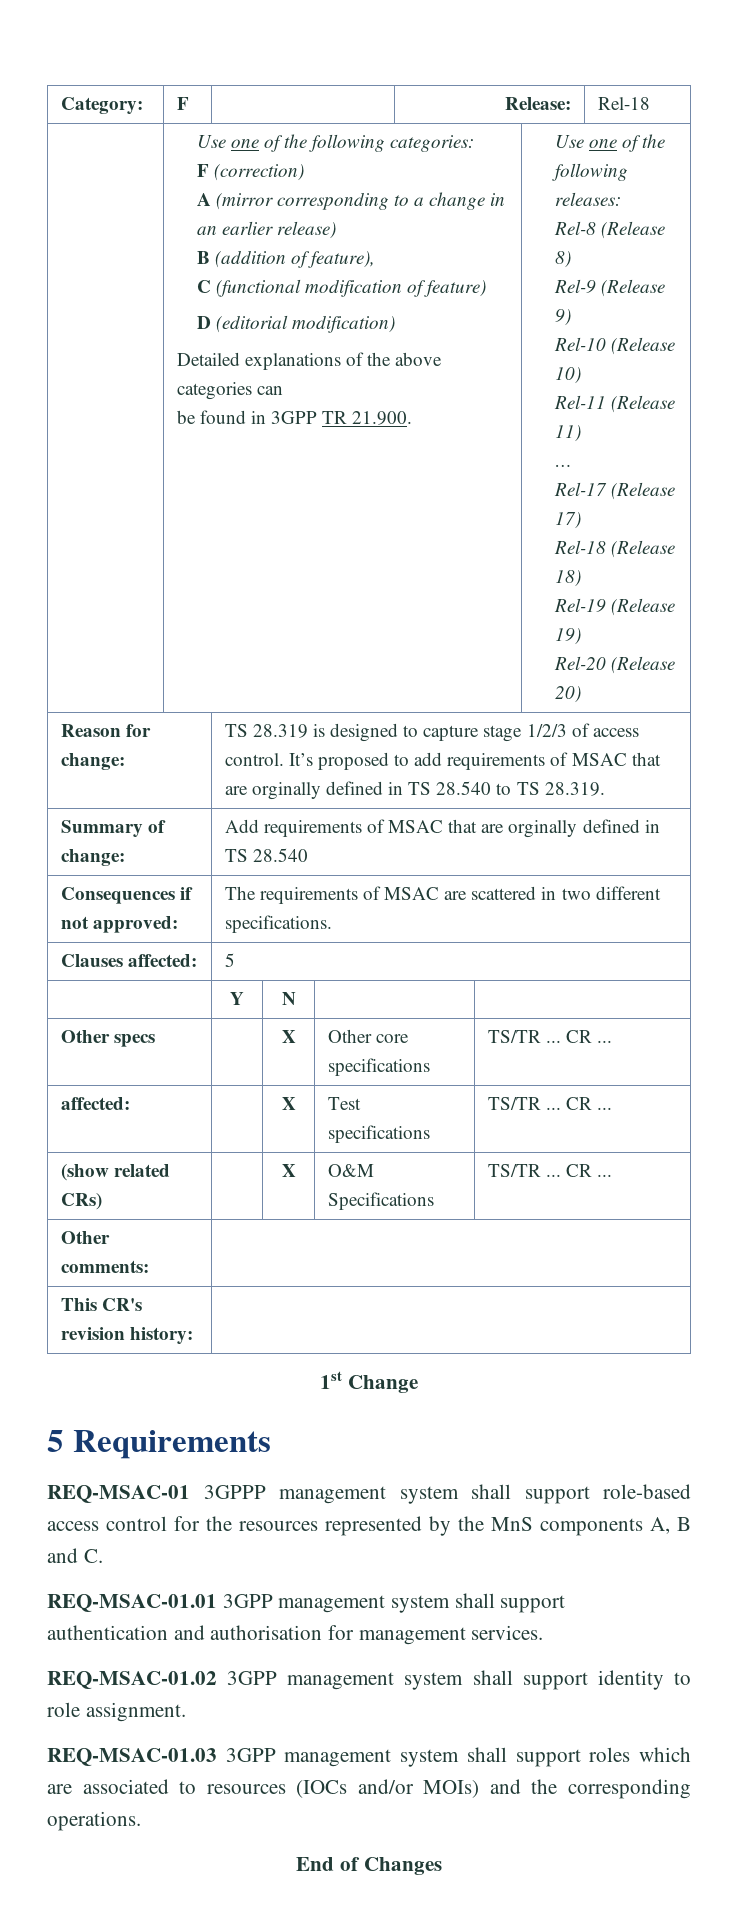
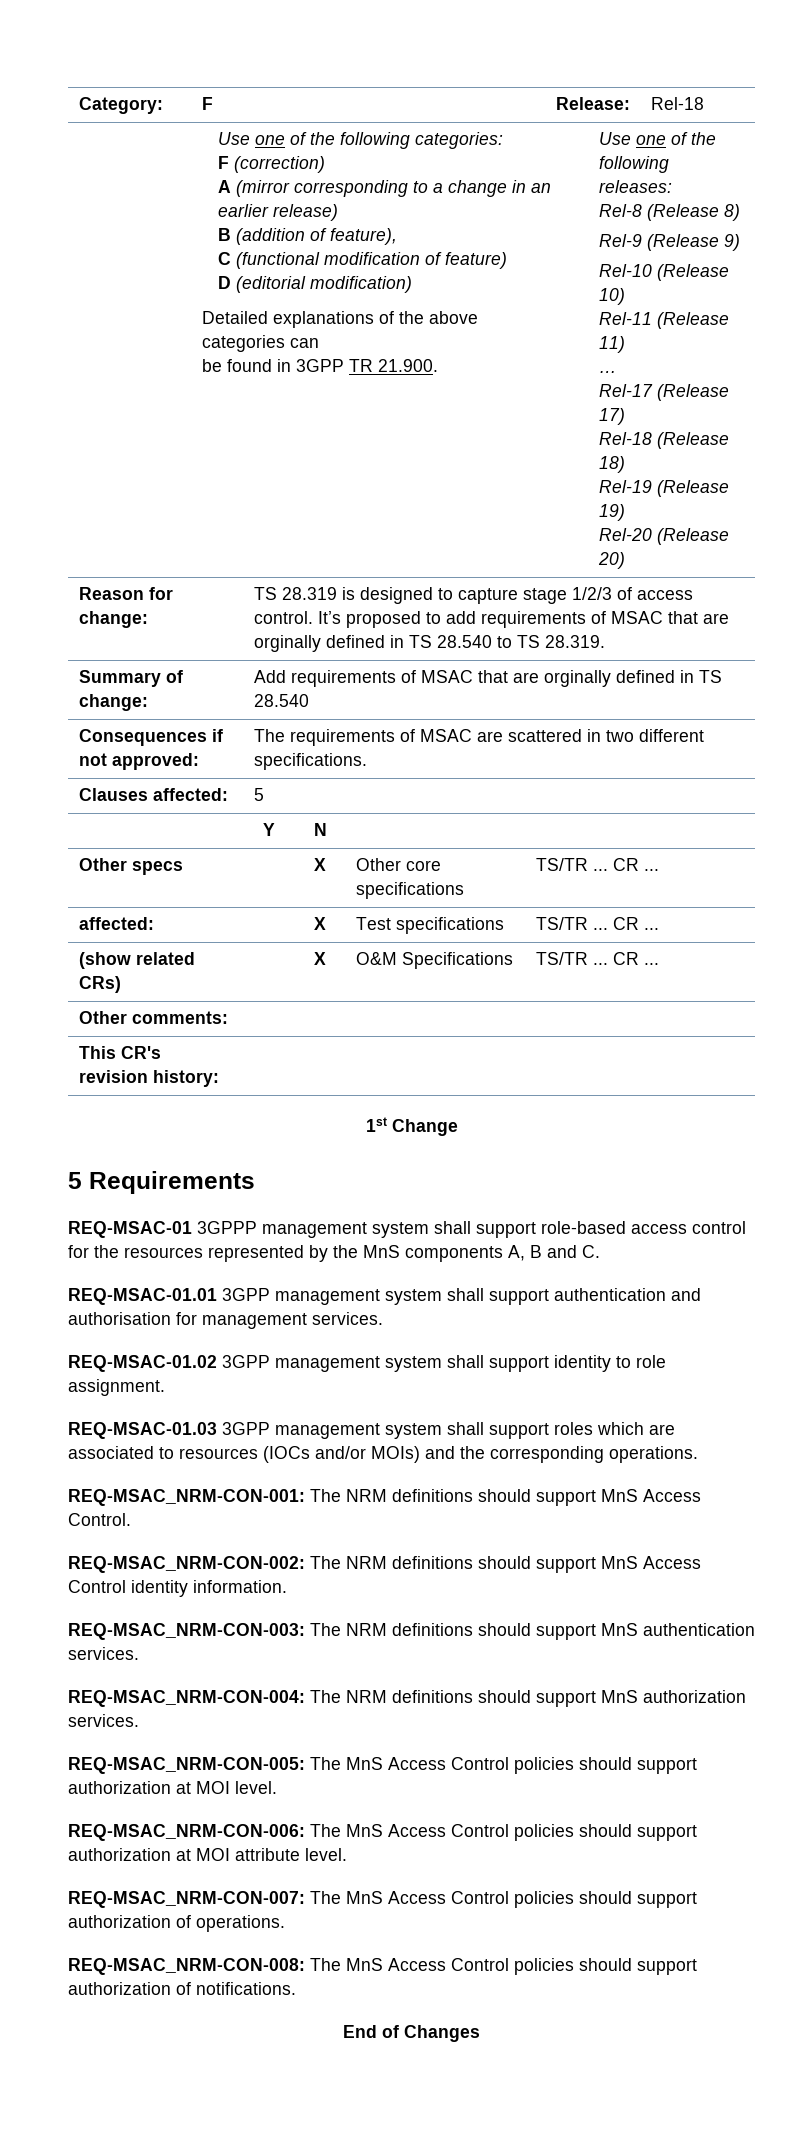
(141, 1821) none -> [68,1489,701,1506] [68,1513,131,1526] [68,1556,701,1573] [68,1580,287,1597] [68,1623,755,1640] [68,1647,139,1660] [68,1690,746,1707] [68,1714,139,1727] [68,1757,697,1774] [68,1781,277,1794] [68,1824,697,1841] [68,1848,347,1861] [68,1891,697,1908] [68,1915,285,1932] [68,1958,697,1975] [68,1982,296,1995] // REQ-MSAC_NRM-CON-001: The NRM definitions should support MnS Access Control. // REQ-MSAC_NRM-CON-002: The NRM definitions should support MnS Access Control identity information. // REQ-MSAC_NRM-CON-003: The NRM definitions should support MnS authentication services. // REQ-MSAC_NRM-CON-004: The NRM definitions should support MnS authorization services. // REQ-MSAC_NRM-CON-005: The MnS Access Control policies should support authorization at MOI level. // REQ-MSAC_NRM-CON-006: The MnS Access Control policies should support authorization at MOI attribute level. // REQ-MSAC_NRM-CON-007: The MnS Access Control policies should support authorization of operations. // REQ-MSAC_NRM-CON-008: The MnS Access Control policies should support authorization of notifications.

